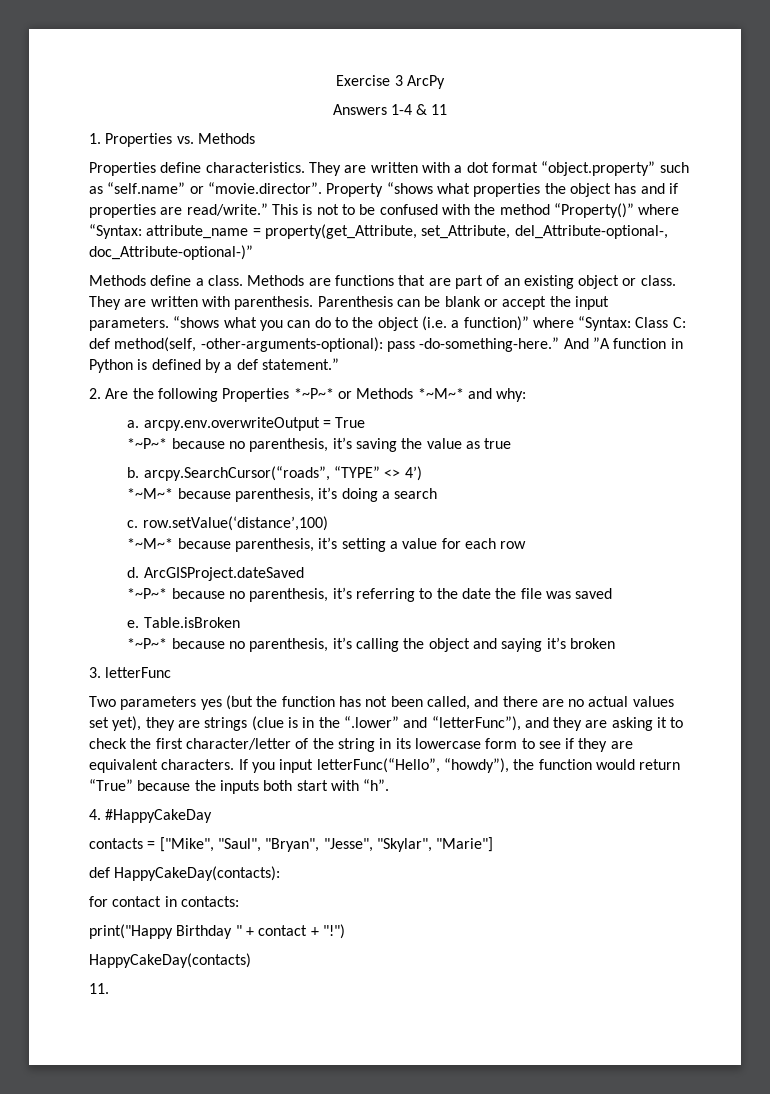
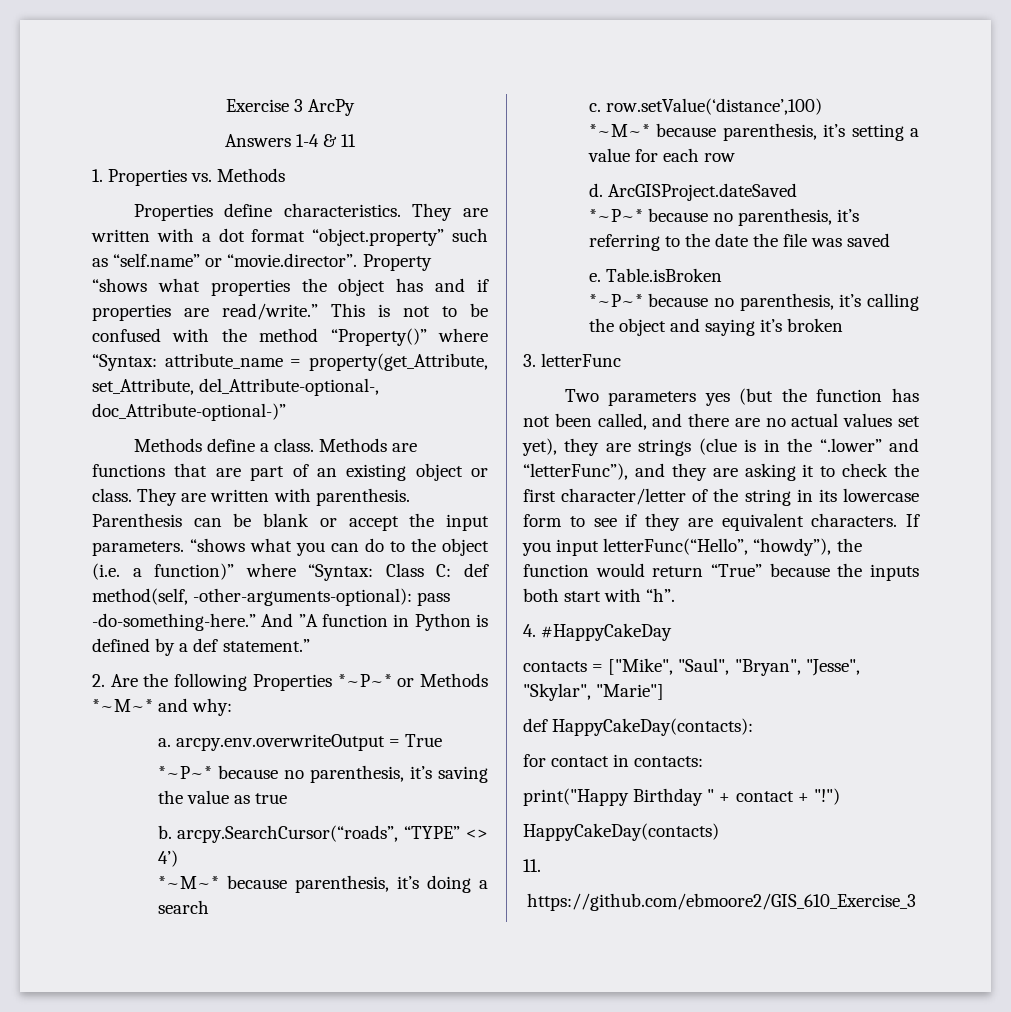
(109, 988) none -> [526,893,916,911] // https://github.com/ebmoore2/GIS_610_Exercise_3

